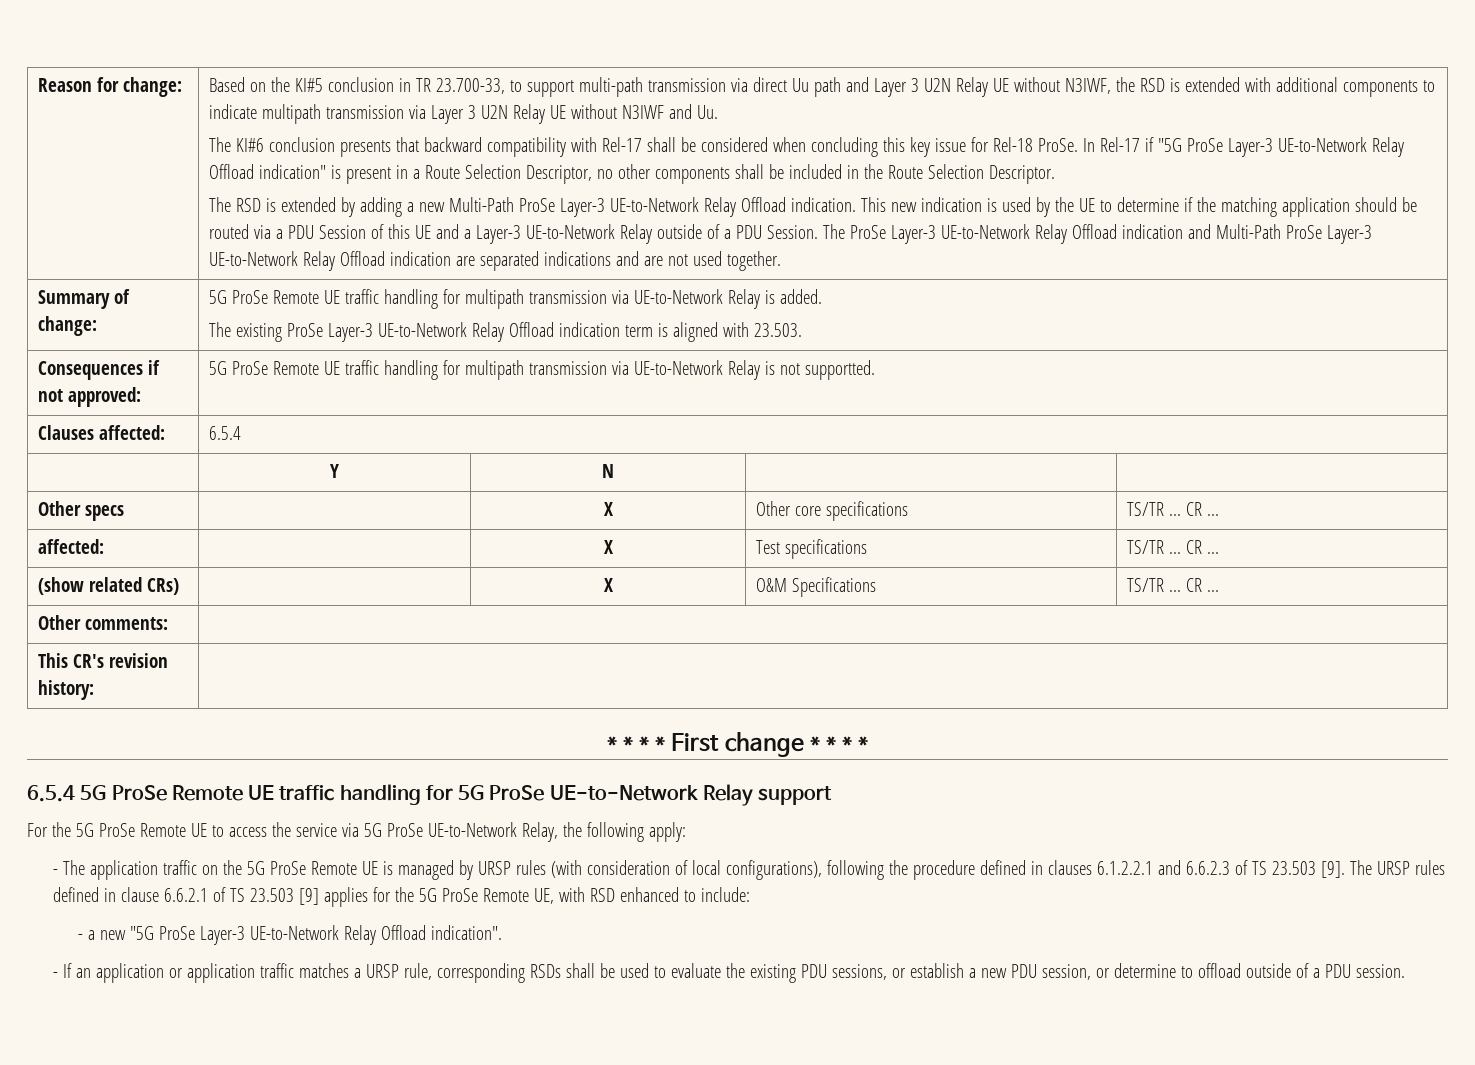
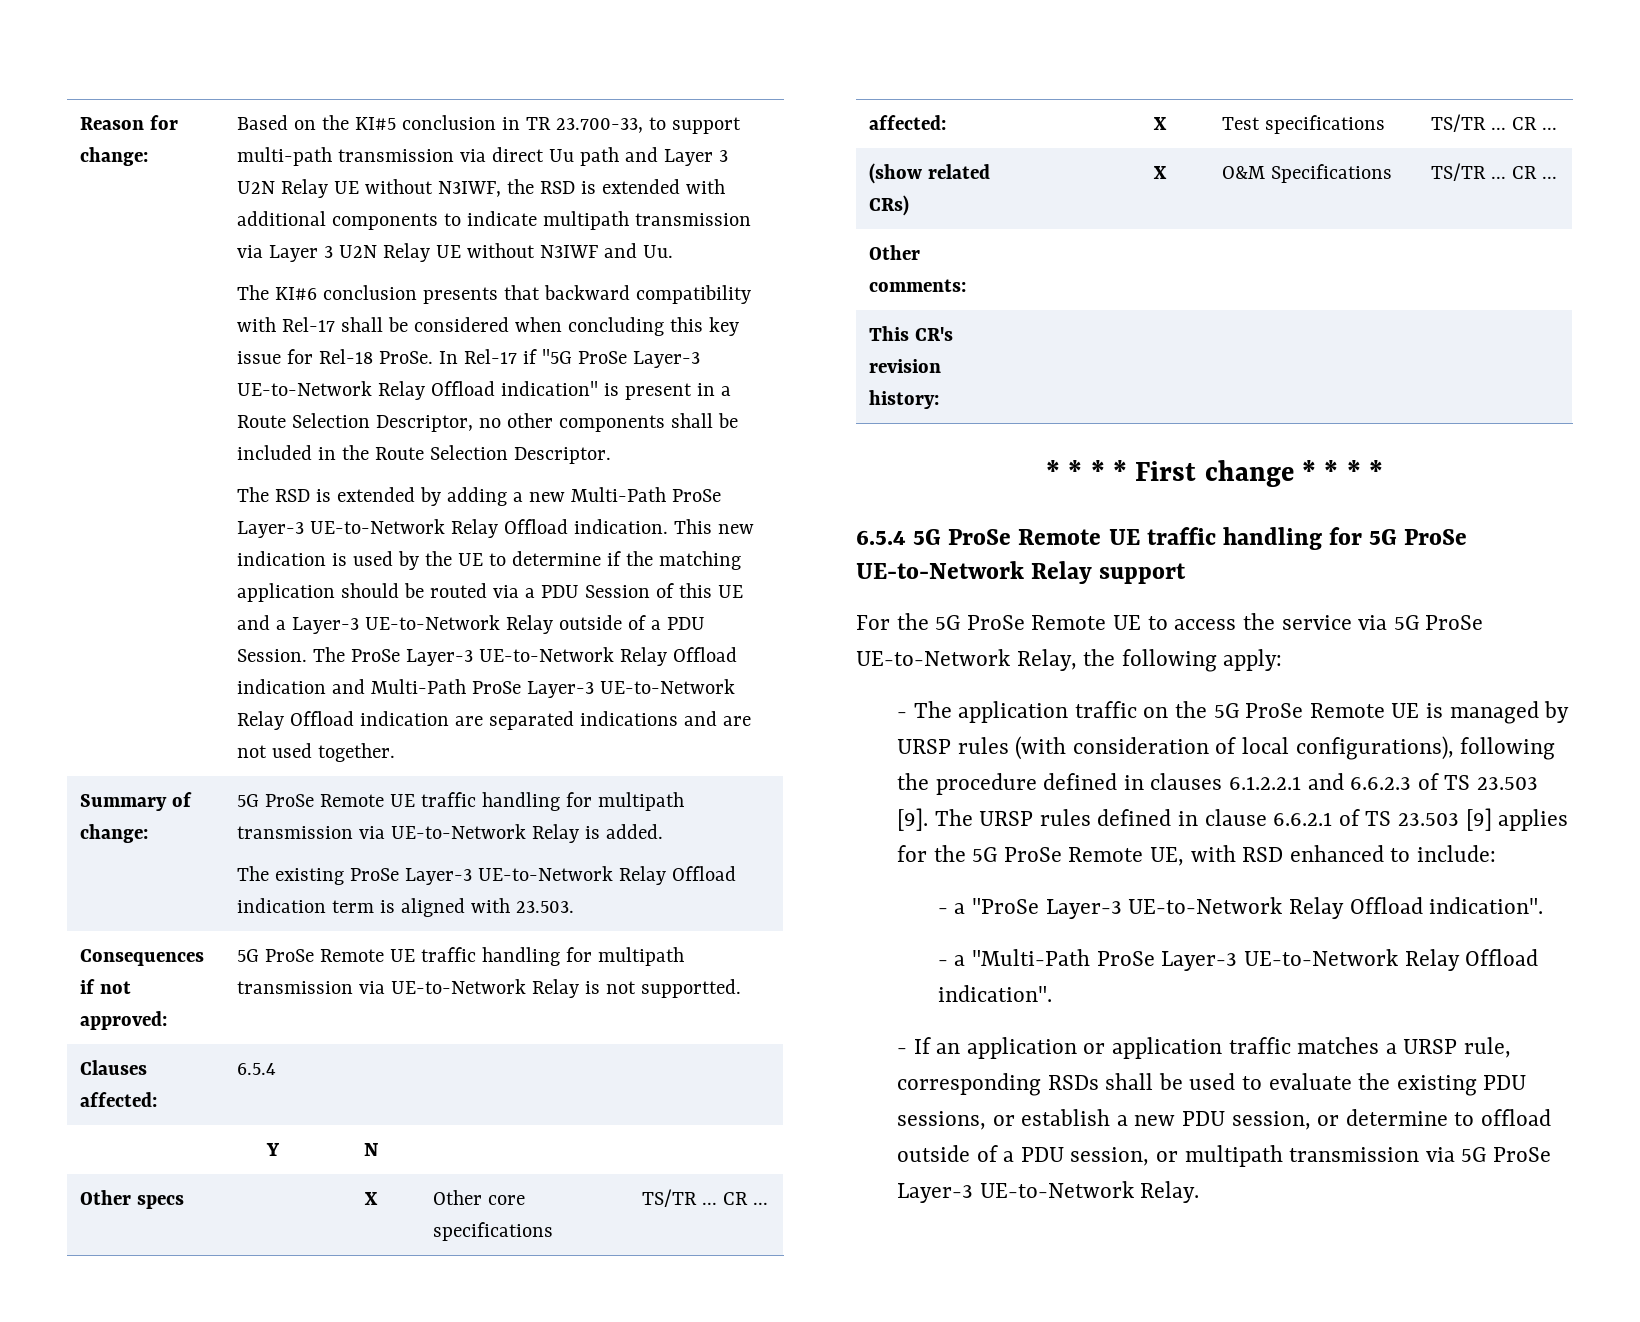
[100,926,155,940] new "5G -> [972,897,1544,919] [937,949,1091,966] "ProSe Layer-3 UE-to-Network Relay Offload indication". // - a "Multi-Path
[1355,964,1405,978] session. -> [1070,1145,1552,1167] [896,1181,1200,1203] session, or multipath transmission via 5G ProSe Layer-3 UE-to-Network Relay.

